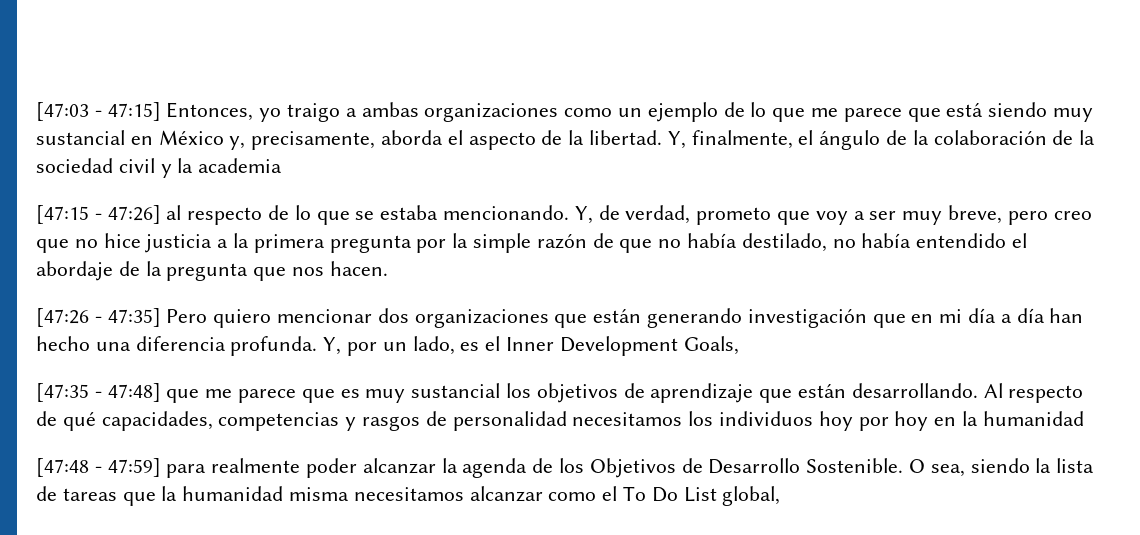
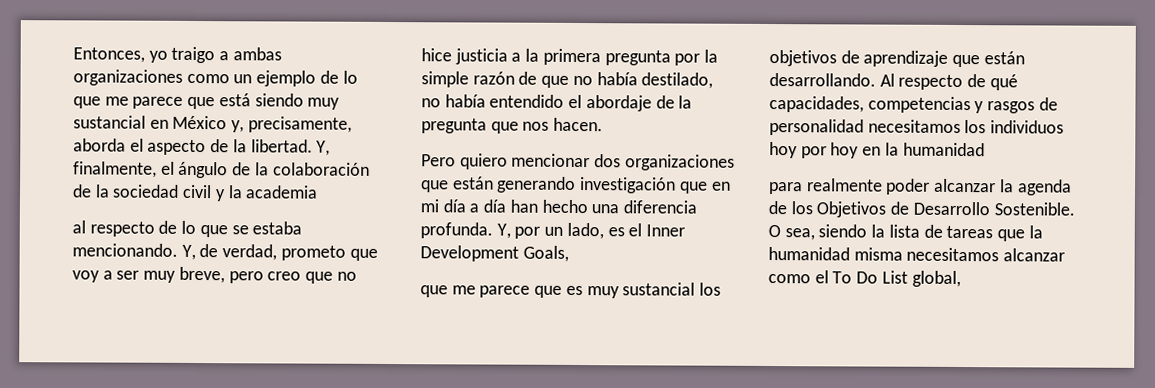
[36,102,161,121] [47:03 - 47:15] -> (73, 55) none
[36,205,161,224] [47:15 - 47:26] -> (319, 192) none
[36,308,161,327] [47:26 - 47:35] -> (604, 124) none
[36,383,161,402] [47:35 - 47:48] -> (569, 253) none
[36,458,161,477] [47:48 - 47:59] -> (985, 149) none

